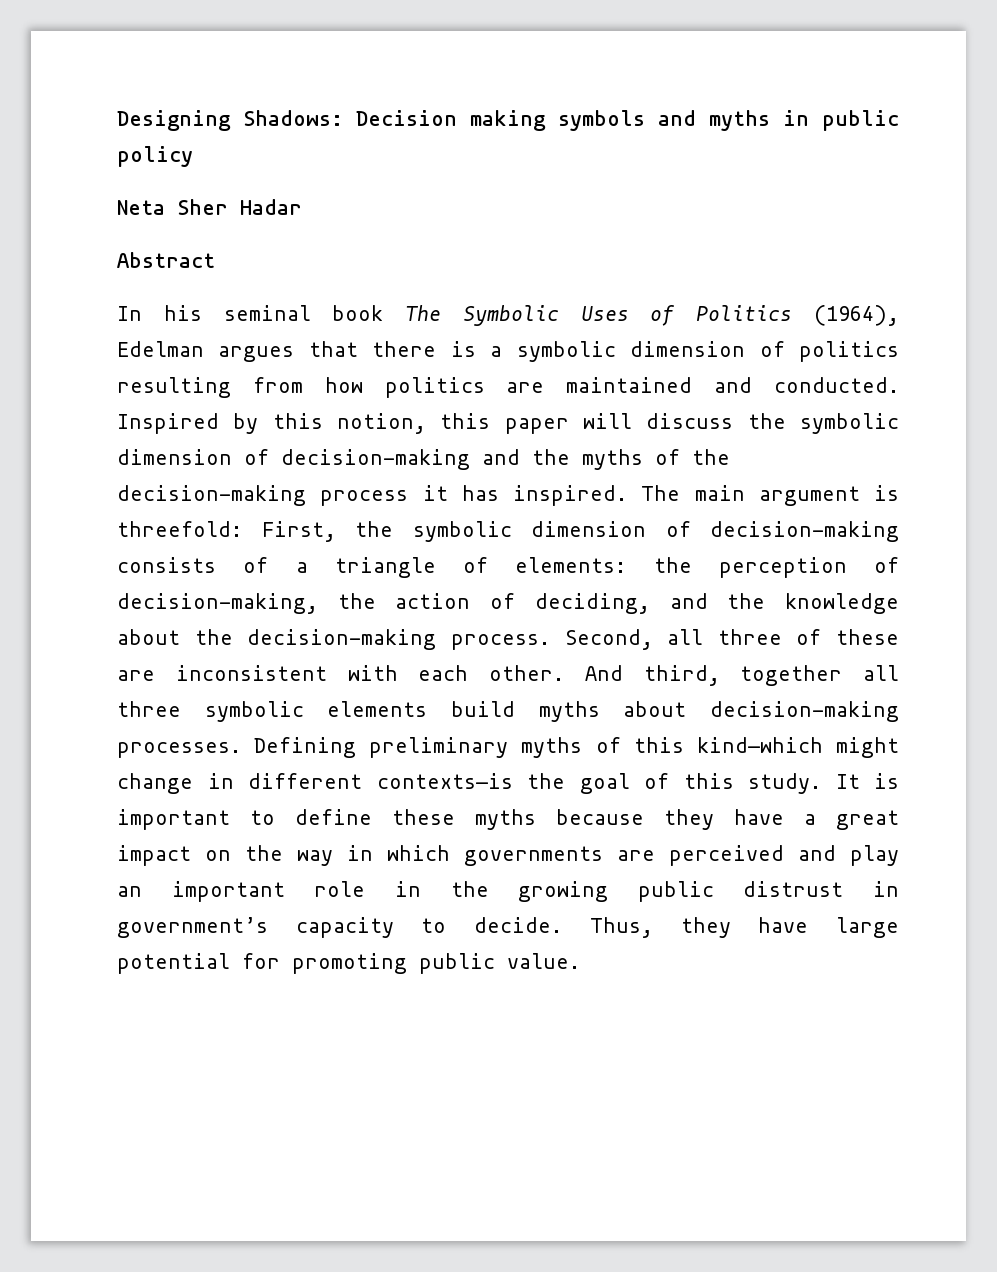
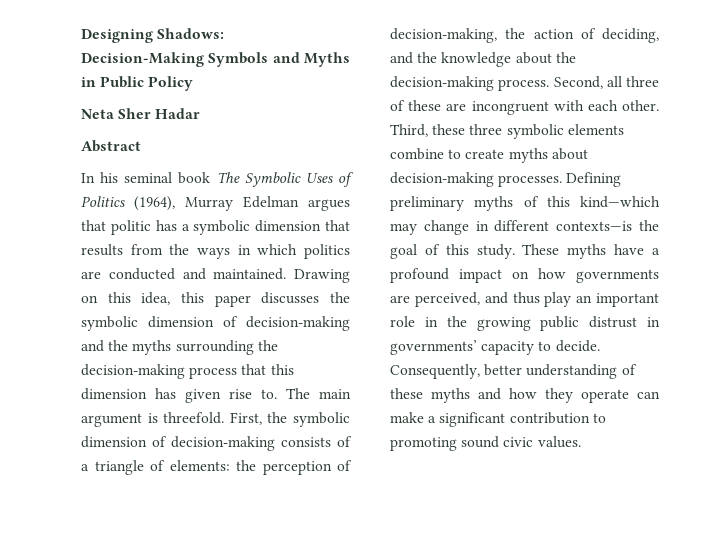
[356,110,899,131] [117,146,193,167] Decision making symbols and myths in public policy -> [81,52,350,67] [81,76,194,91] Decision-Making Symbols and Myths in Public Policy
(900, 315) none -> [185,197,233,211] Murray
[372,341,476,357] there is -> [110,220,177,235] politic has
[759,341,900,362] [117,377,899,398] [117,413,734,434] of politics resulting from how politics are maintained and conducted. Inspired by this notion, this paper will discuss -> [325,220,350,231] [81,244,350,259] [81,268,350,283] [81,292,320,307] that results from the ways in which politics are conducted and maintained. Drawing on this idea, this paper discusses
[655,449,680,465] of -> [175,340,254,355] surrounding
[422,485,627,506] it has inspired. -> [241,364,294,375] [81,388,277,403] that this dimension has given rise to.
[117,521,242,537] threefold: -> [163,412,225,424] threefold.
[175,665,327,681] inconsistent -> [471,101,549,115] incongruent
[584,665,899,686] [117,701,515,722] And third, together all three symbolic elements build -> [390,124,624,139] [390,148,505,160] Third, these three symbolic elements combine to create
[836,737,899,758] might -> [390,223,417,235] may
[835,773,899,789] [117,809,714,830] It is important to define these myths because they -> [522,244,607,259] These myths
[836,810,899,830] great -> [390,268,449,283] profound
[245,845,836,866] the way in which governments are perceived and -> [538,268,659,283] [390,292,540,307] how governments are perceived, and thus
[117,917,268,938] government’s -> [390,340,477,355] governments’
[589,917,899,938] [117,953,580,974] Thus, they have large potential for promoting public value. -> [390,364,637,379] [390,388,660,403] [390,412,606,427] [390,436,581,451] Consequently, better understanding of these myths and how they operate can make a significant contribution to promoting sound civic values.

